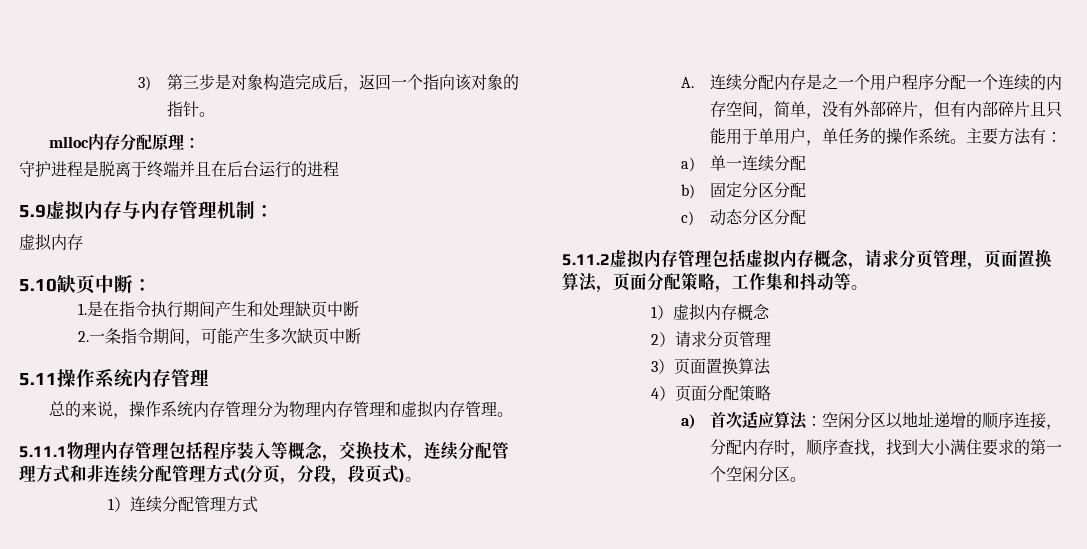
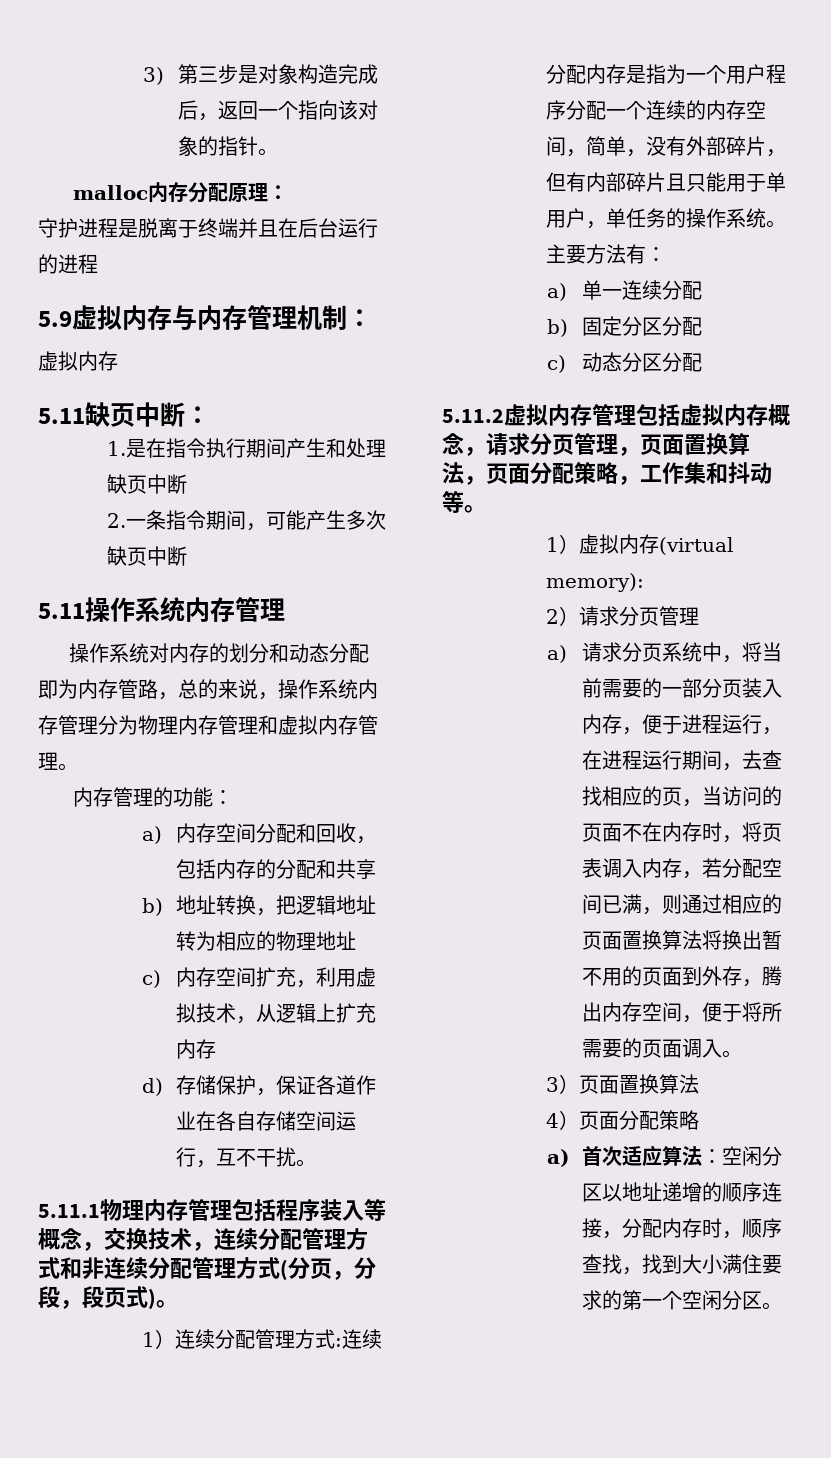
[48,136,89,148] mlloc -> [72,185,148,200] malloc
[19,278,57,292] 5.10 -> [38,408,85,424] 5.11
(209, 377) none -> [69,643,370,663] [38,679,178,700] 操作系统对内存的划分和动态分配即为内存管路，
(514, 414) none -> [72,787,233,807] [141,823,377,844] [176,859,377,880] [141,895,377,916] [176,931,357,951] [141,967,377,988] [176,1003,377,1024] [176,1039,217,1059] [141,1075,377,1096] [176,1111,357,1131] [176,1147,317,1168] // 内存管理的功能： // a)内存空间分配和回收，包括内存的分配和共享 // b)地址转换，把逻辑地址转为相应的物理地址 // c)内存空间扩充，利用虚拟技术，从逻辑上扩充内存 // d)存储保护，保证各道作业在各自存储空间运行，互不干扰。
[680,77,694,88] // A. -> [334,1338,342,1347] :
[822,74,839,90] 之 -> [645,64,686,84] 指为
[736,304,770,321] 概念 -> [658,537,733,555] [545,573,644,592] (virtual memory):
(771, 338) none -> [547,642,782,663] [581,678,782,698] [581,714,782,735] [581,750,782,771] [581,786,782,807] [581,822,782,843] [581,858,782,879] [581,894,782,915] [581,930,782,950] [581,966,782,987] [581,1002,782,1023] [581,1038,742,1058] // a)请求分页系统中，将当前需要的一部分页装入内存，便于进程运行，在进程运行期间，去查找相应的页，当访问的页面不在内存时，将页表调入内存，若分配空间已满，则通过相应的页面置换算法将换出暂不用的页面到外存，腾出内存空间，便于将所需要的页面调入。

